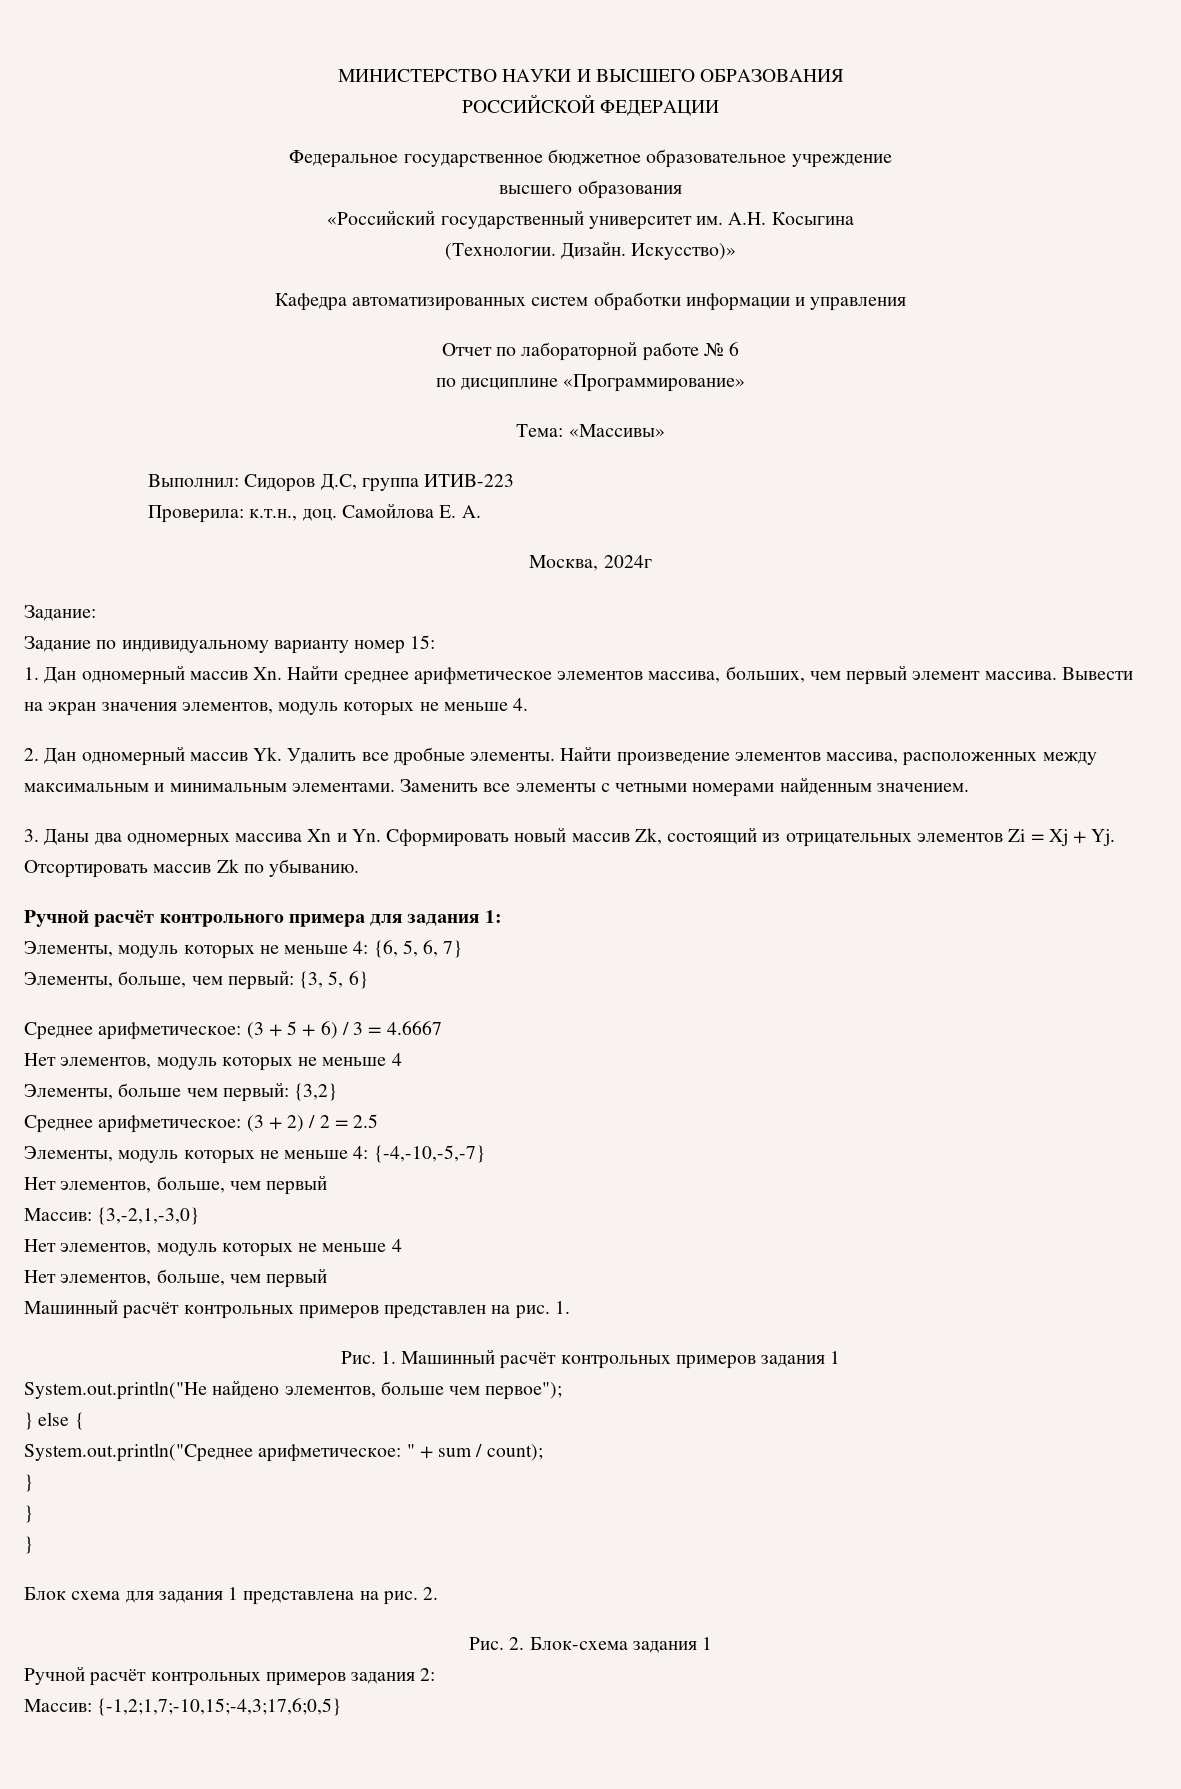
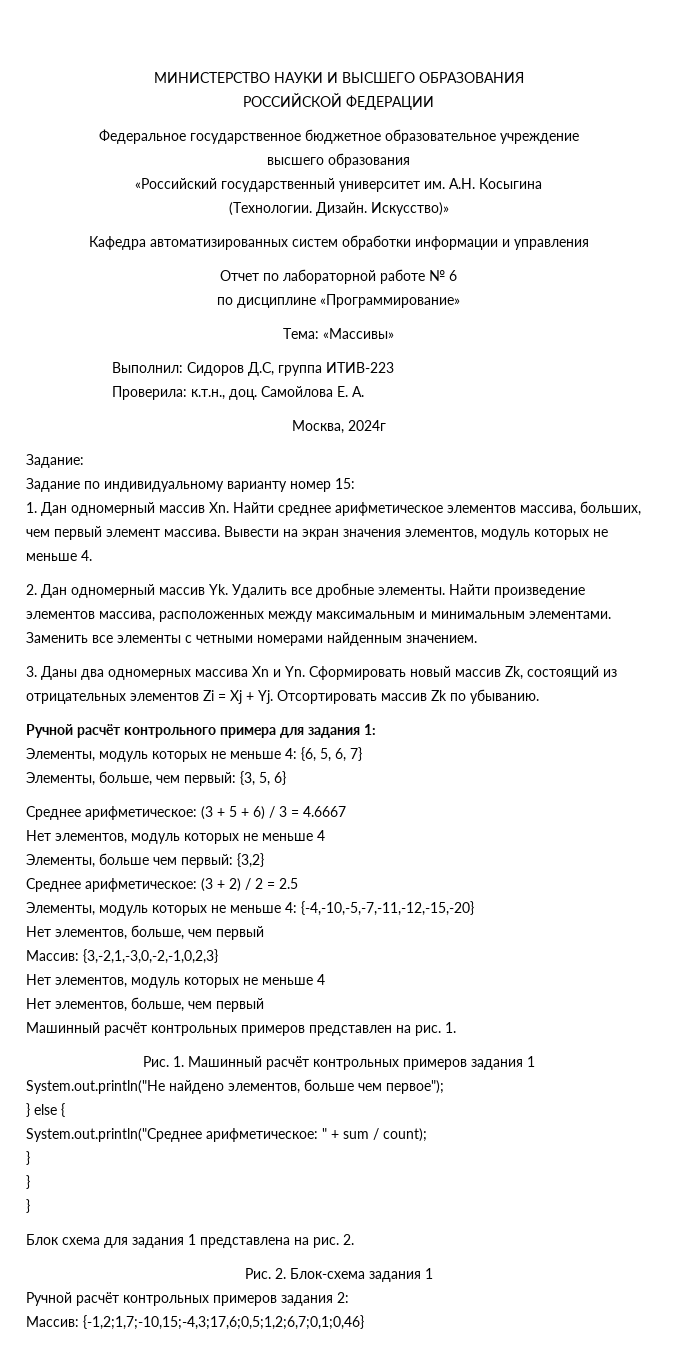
[373,1145,485,1163] {-4,-10,-5,-7} -> [301,901,474,916] {-4,-10,-5,-7,-11,-12,-15,-20}
[97,1207,200,1225] {3,-2,1,-3,0} -> [83,949,218,964] {3,-2,1,-3,0,-2,-1,0,2,3}
[97,1698,342,1716] {-1,2;1,7;-10,15;-4,3;17,6;0,5} -> [83,1315,364,1330] {-1,2;1,7;-10,15;-4,3;17,6;0,5;1,2;6,7;0,1;0,46}

